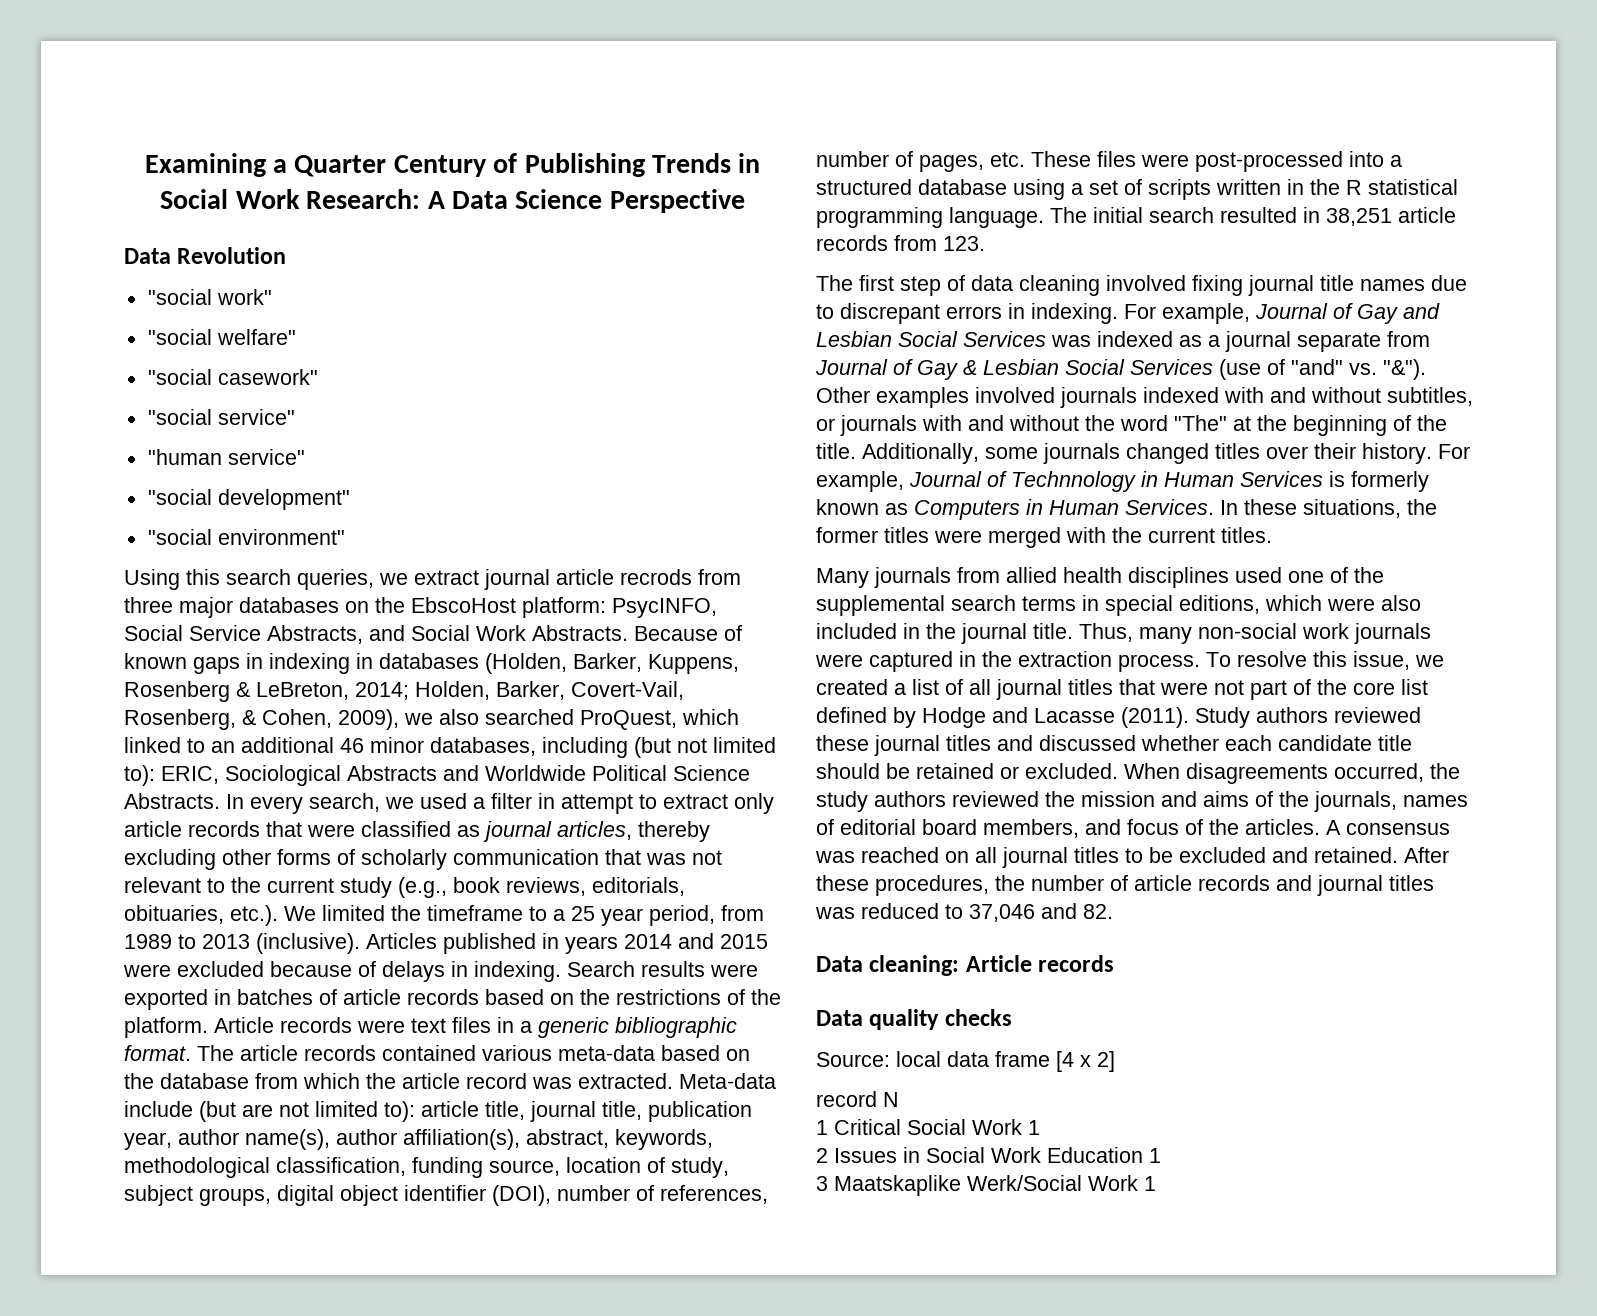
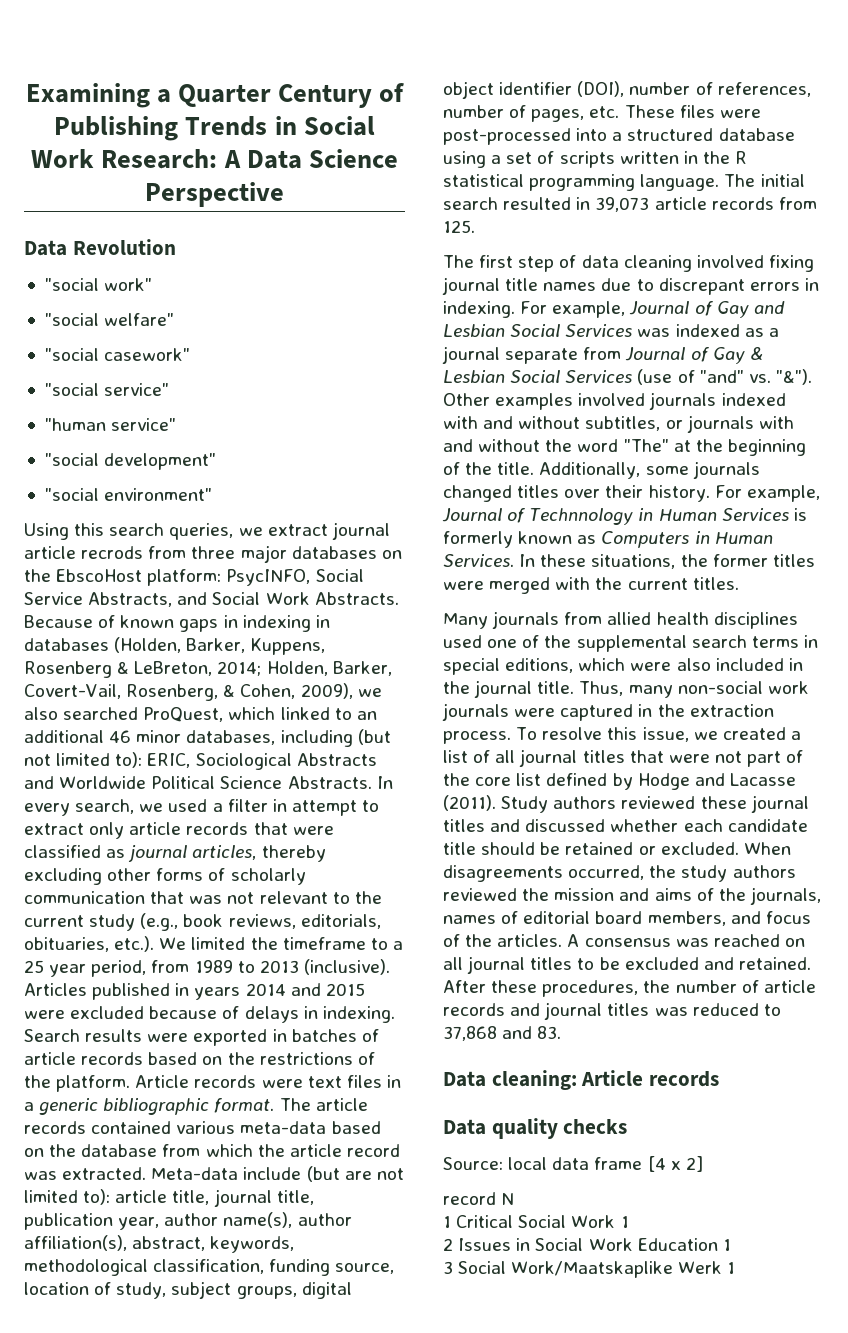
[1326,208,1392,226] 38,251 -> [595,197,650,212] 39,073
[943,236,985,251] 123. -> [443,220,475,233] 125.
[969,903,1113,922] 37,046 and 82. -> [443,1026,562,1041] 37,868 and 83.
[834,1175,1138,1196] Maatskaplike Werk/Social Work -> [458,1261,723,1278] Social Work/Maatskaplike Werk

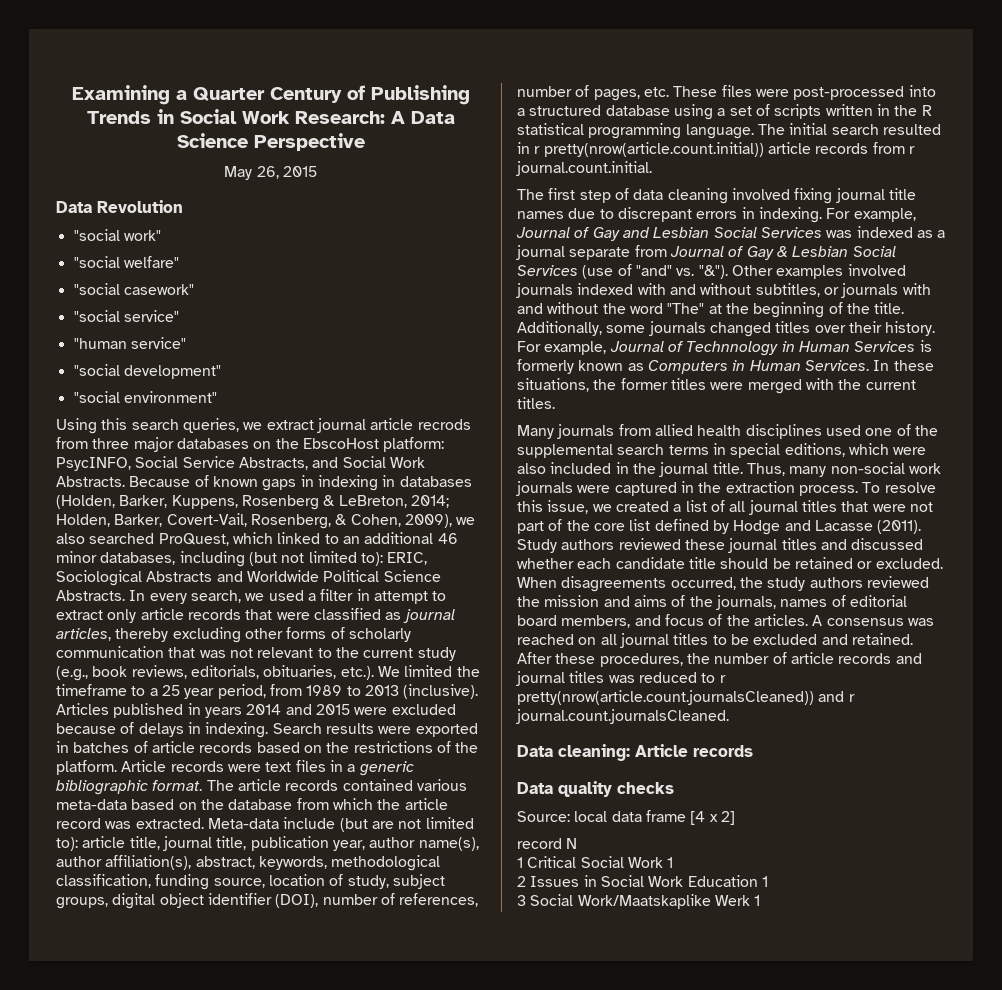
(284, 194) none -> [224,166,317,180] // May 26, 2015
[595,197,650,212] 39,073 -> [534,142,764,157] r pretty(nrow(article.count.initial))
[443,220,475,233] 125. -> [908,146,915,154] [516,161,652,176] r journal.count.initial.
[443,1026,562,1041] 37,868 and 83. -> [719,675,726,683] [517,690,855,705] [516,709,729,724] r pretty(nrow(article.count.journalsCleaned)) and r journal.count.journalsCleaned.

